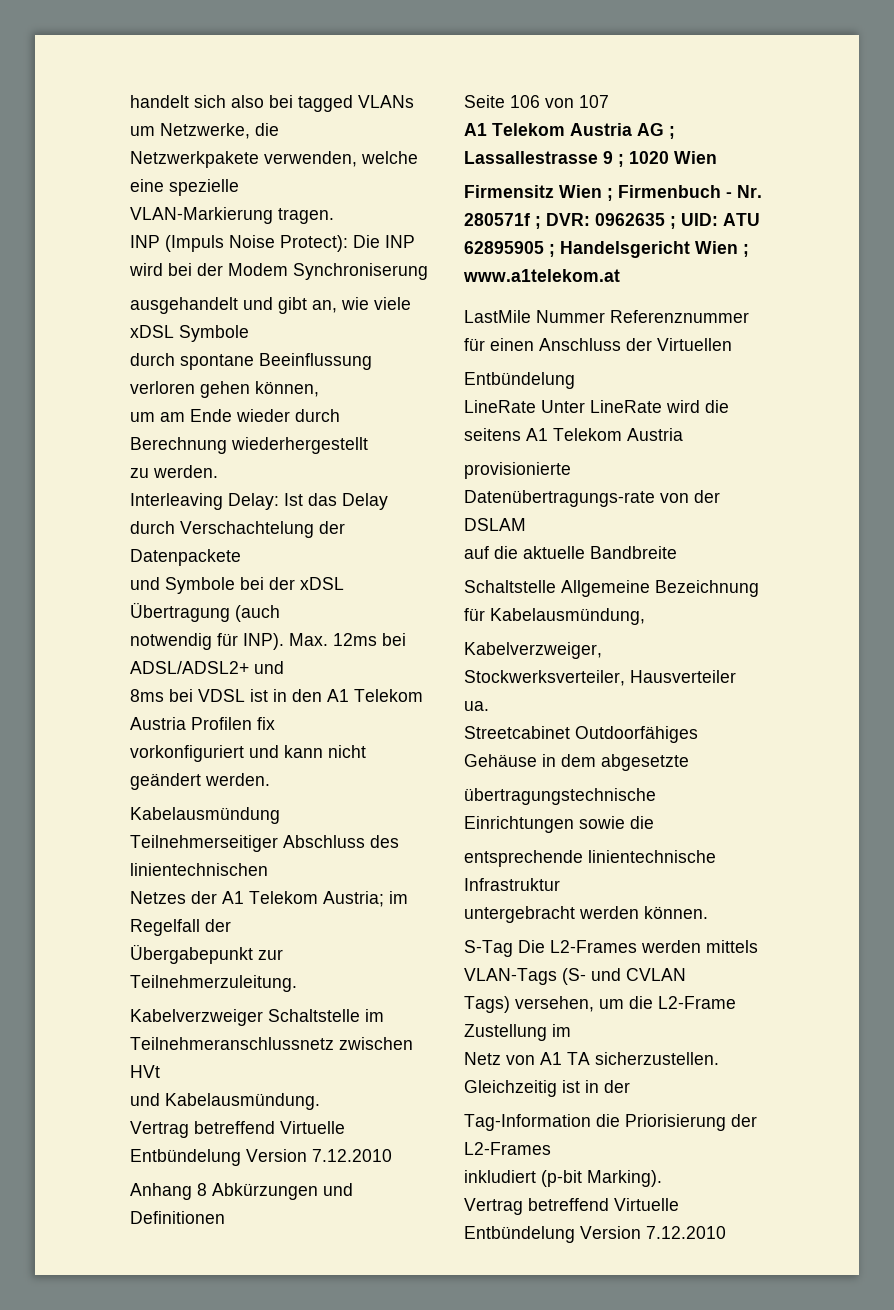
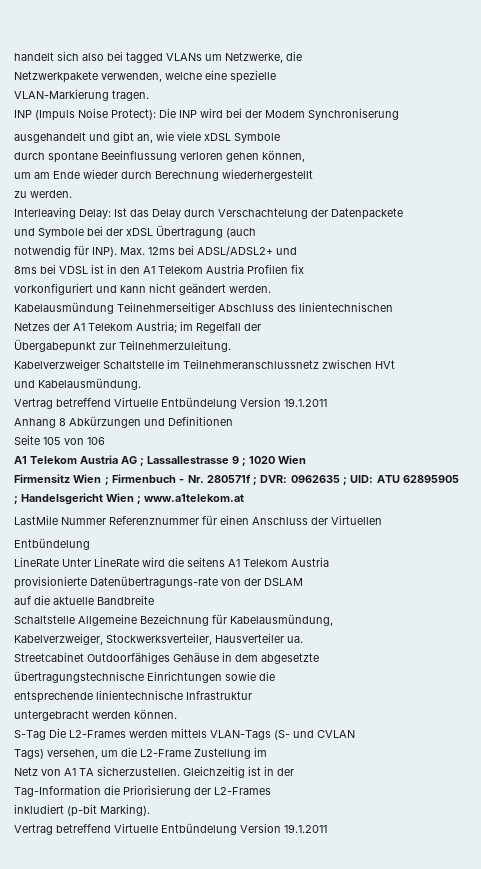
[312,1149,392,1162] 7.12.2010 -> [284,398,327,407] 19.1.2011
(505, 101) none -> [43,437,84,445] 105 von
[545,95,609,108] von 107 -> (105, 441) none
[646,1226,726,1239] 7.12.2010 -> [284,824,327,833] 19.1.2011

